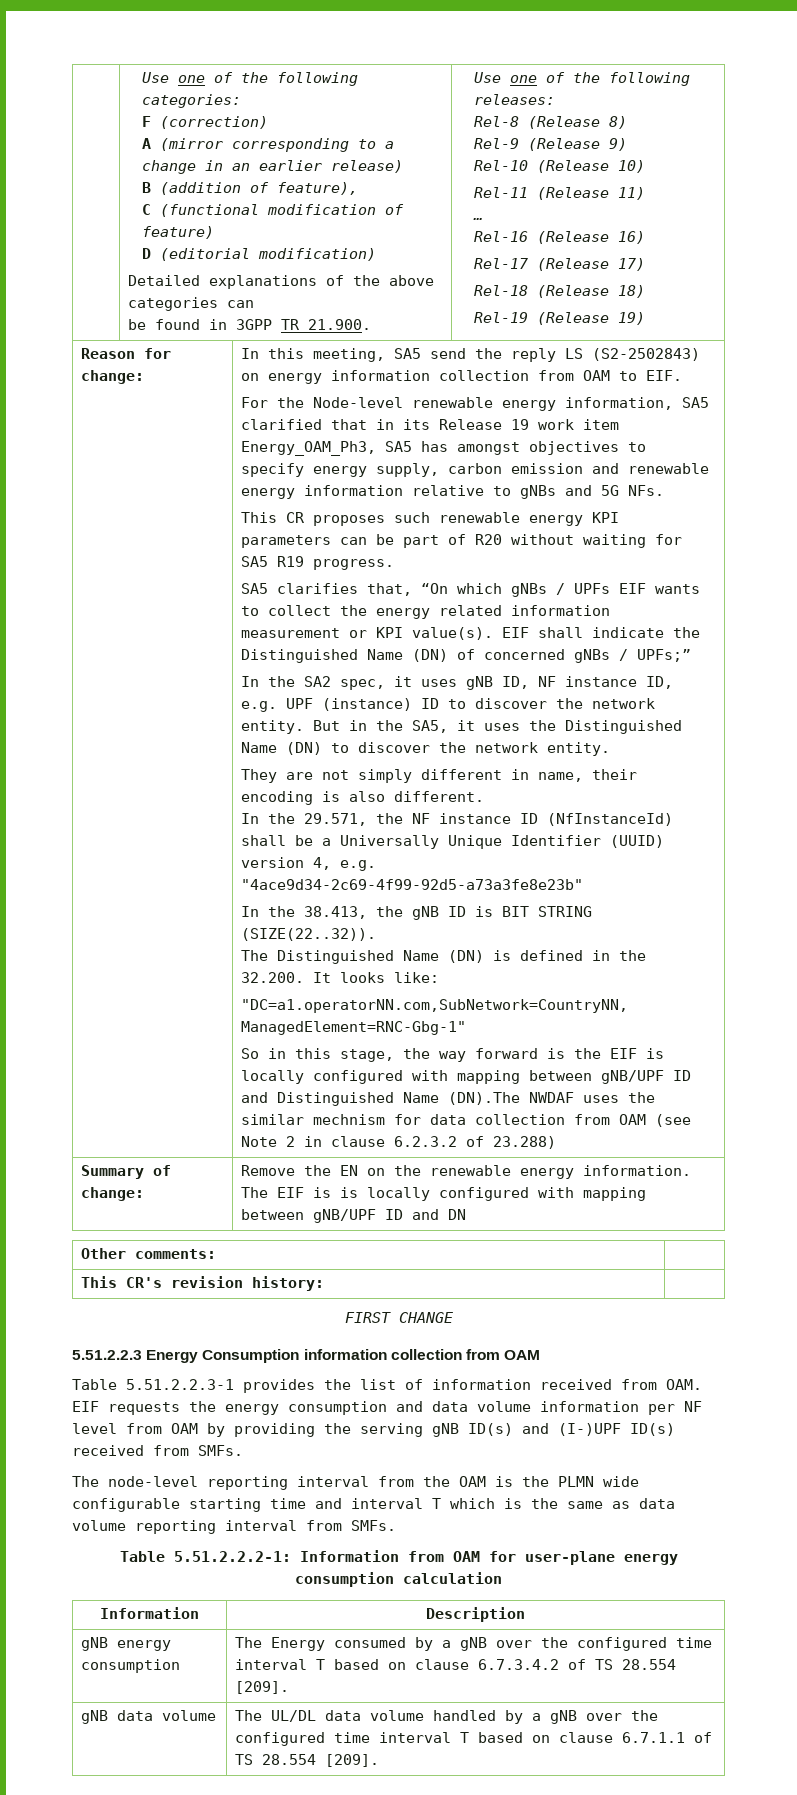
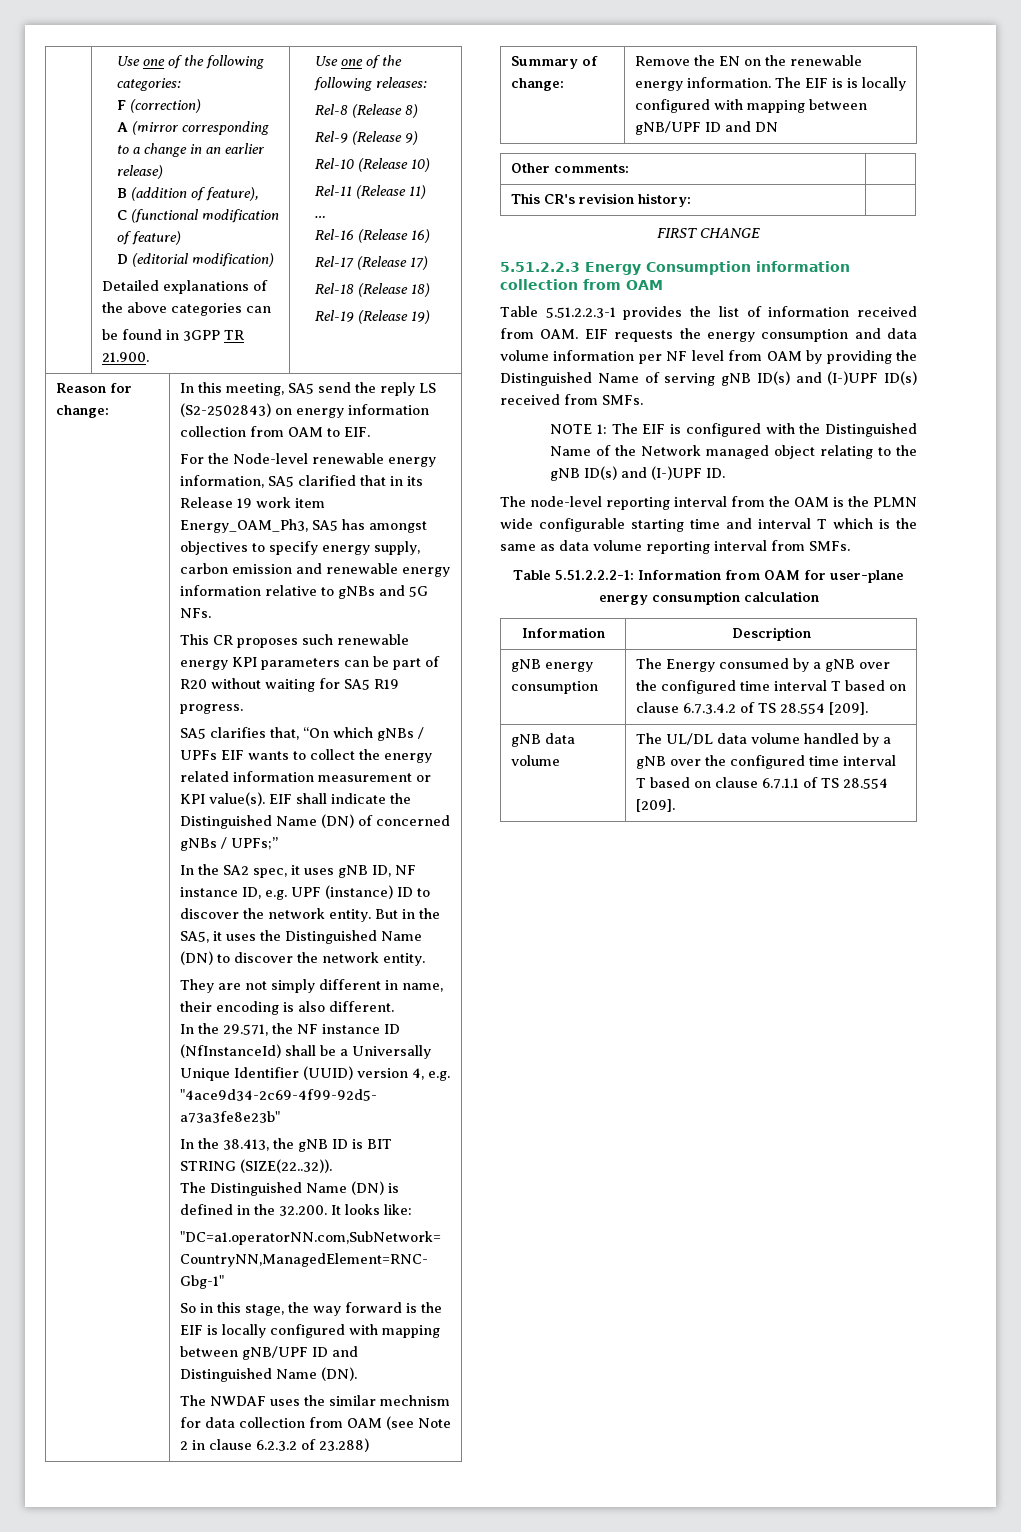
[448,1092,521,1105] (DN).The -> [320,1367,357,1381] [179,1395,206,1406] (DN). // The
(351, 1428) none -> [500,372,660,386] Distinguished Name of
(243, 1450) none -> [550,423,917,437] [550,445,917,459] [550,466,726,481] // NOTE 1: The EIF is configured with the Distinguished Name of the Network managed object relating to the gNB ID(s) and (I-)UPF ID.

